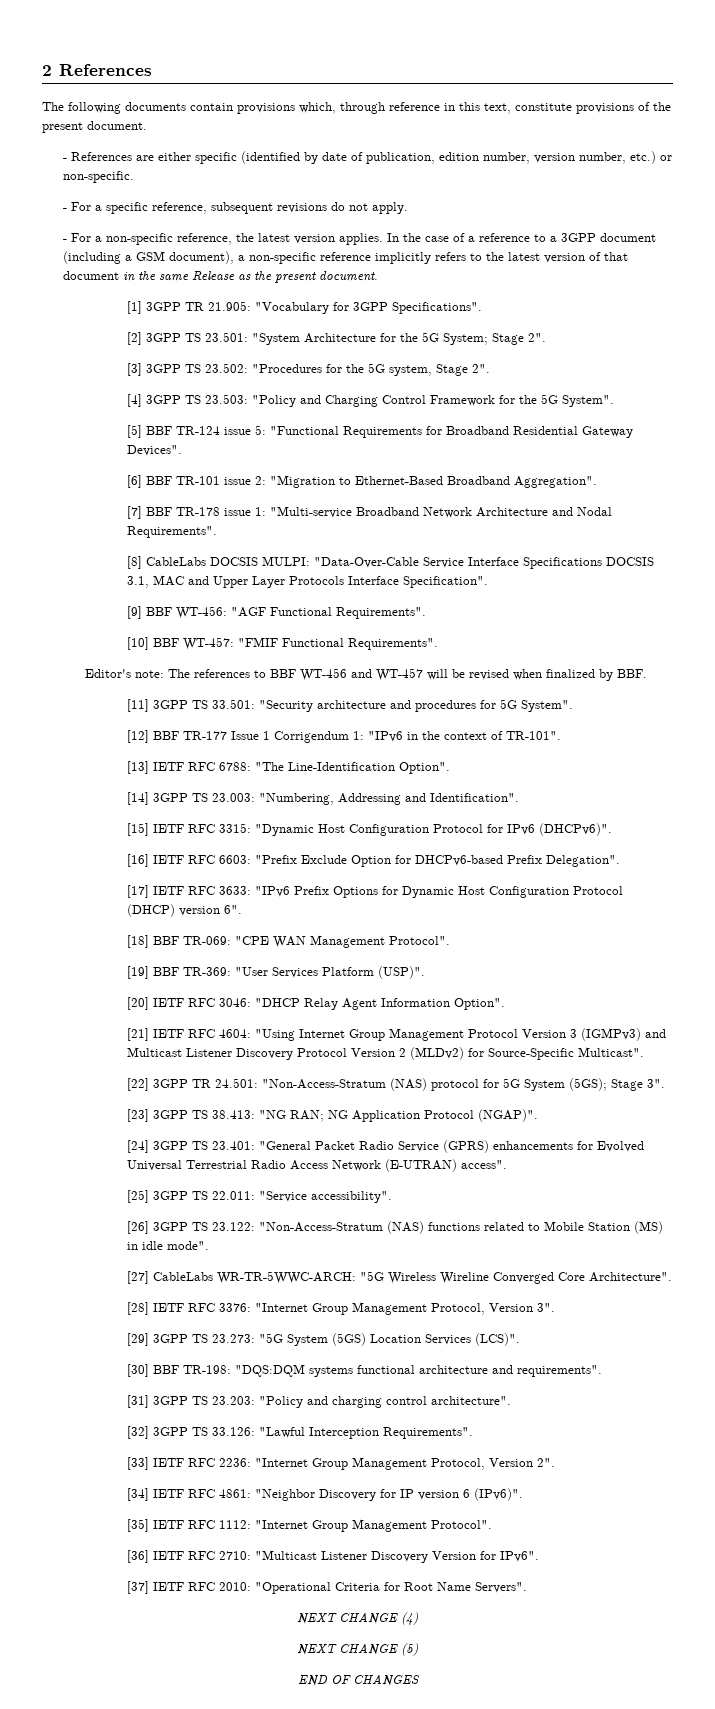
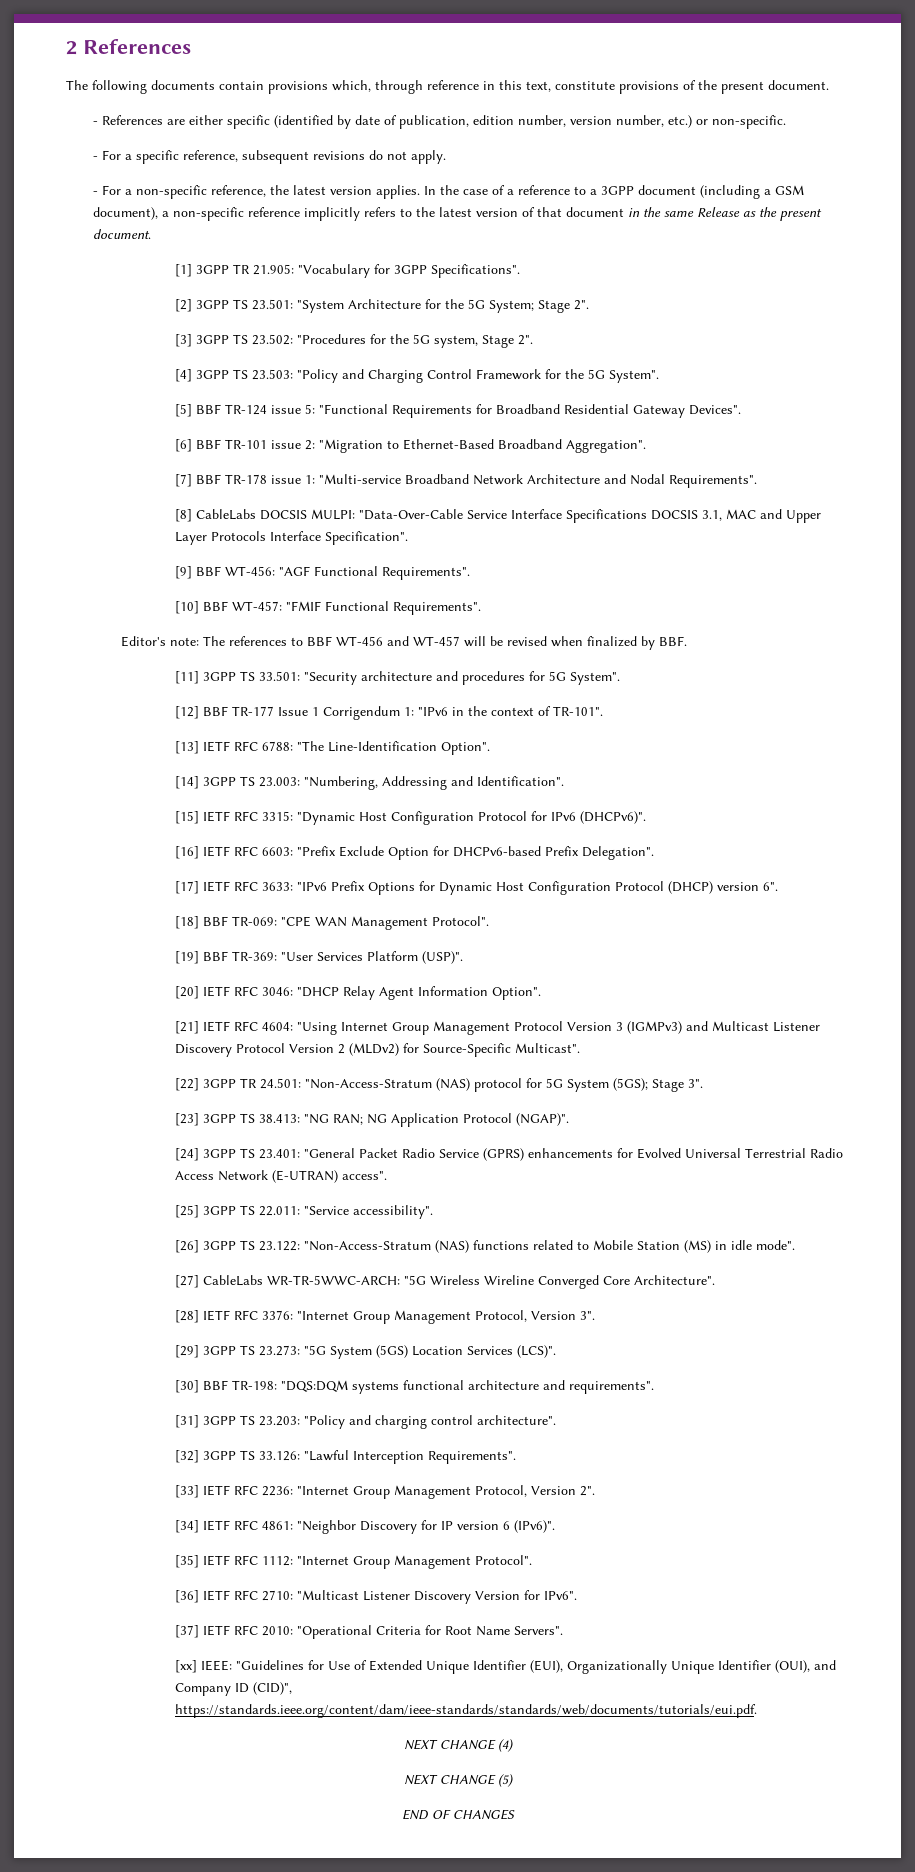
(527, 1587) none -> [175,1660,837,1674] [175,1682,293,1696] [175,1704,758,1718] // [xx] IEEE: "Guidelines for Use of Extended Unique Identifier (EUI), Organizationally Unique Identifier (OUI), and Company ID (CID)", https://standards.ieee.org/content/dam/ieee-standards/standards/web/documents/tutorials/eui.pdf.

